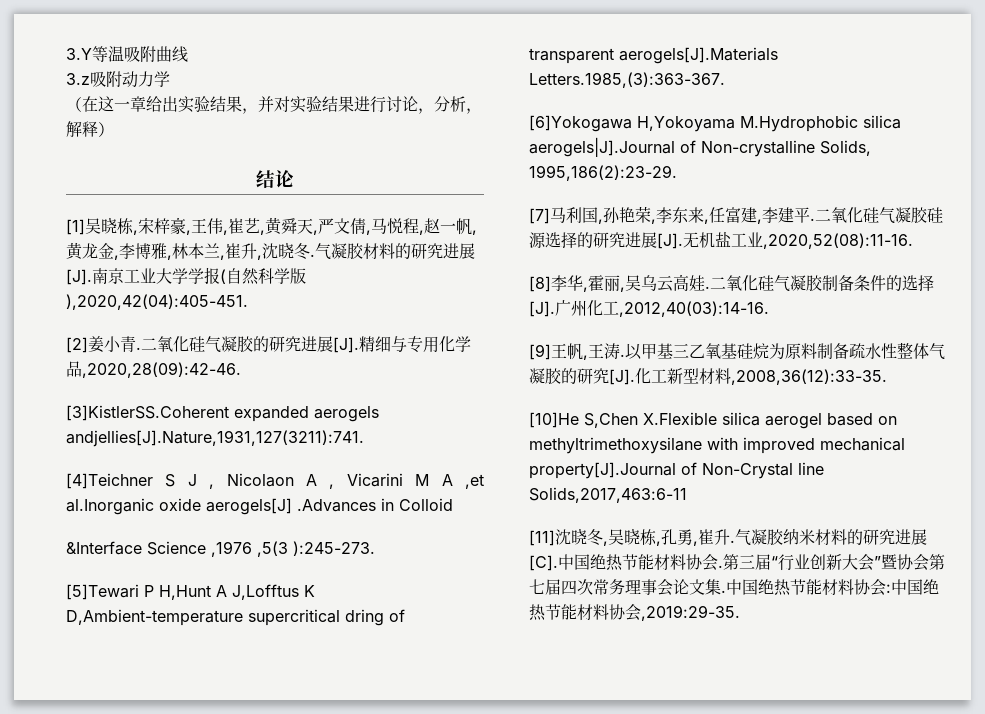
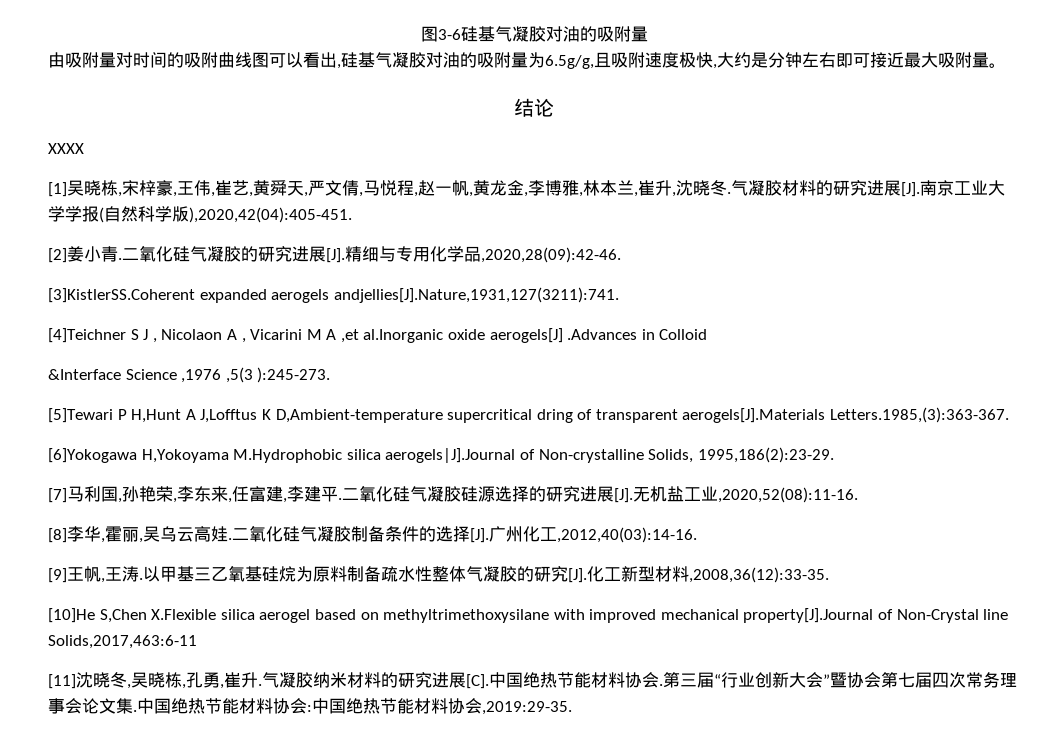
[66,46,188,63] [66,71,170,88] [66,96,482,114] [66,121,114,137] 3.Y等温吸附曲线 // 3.z吸附动力学 // （在这一章给出实验结果，并对实验结果进行讨论，分析，解释） -> [420,26,648,42] [48,52,1006,69] 图3-6硅基气凝胶对油的吸附量 // 由吸附量对时间的吸附曲线图可以看出,硅基气凝胶对油的吸附量为6.5g/g,且吸附速度极快,大约是分钟左右即可接近最大吸附量。
(294, 179) none -> [48,143,84,154] // XXXX

